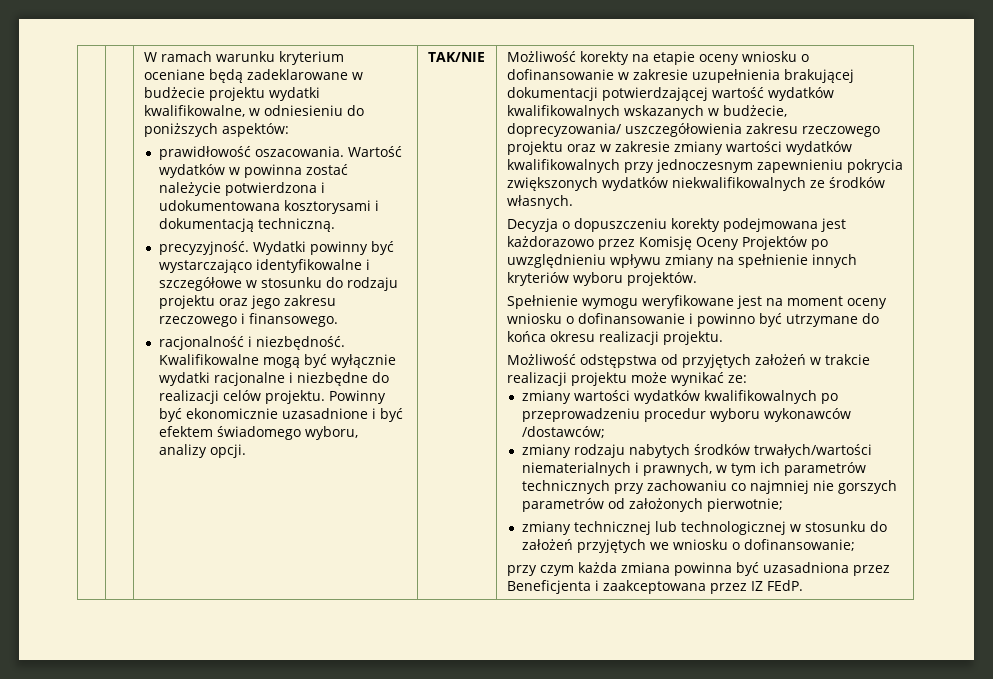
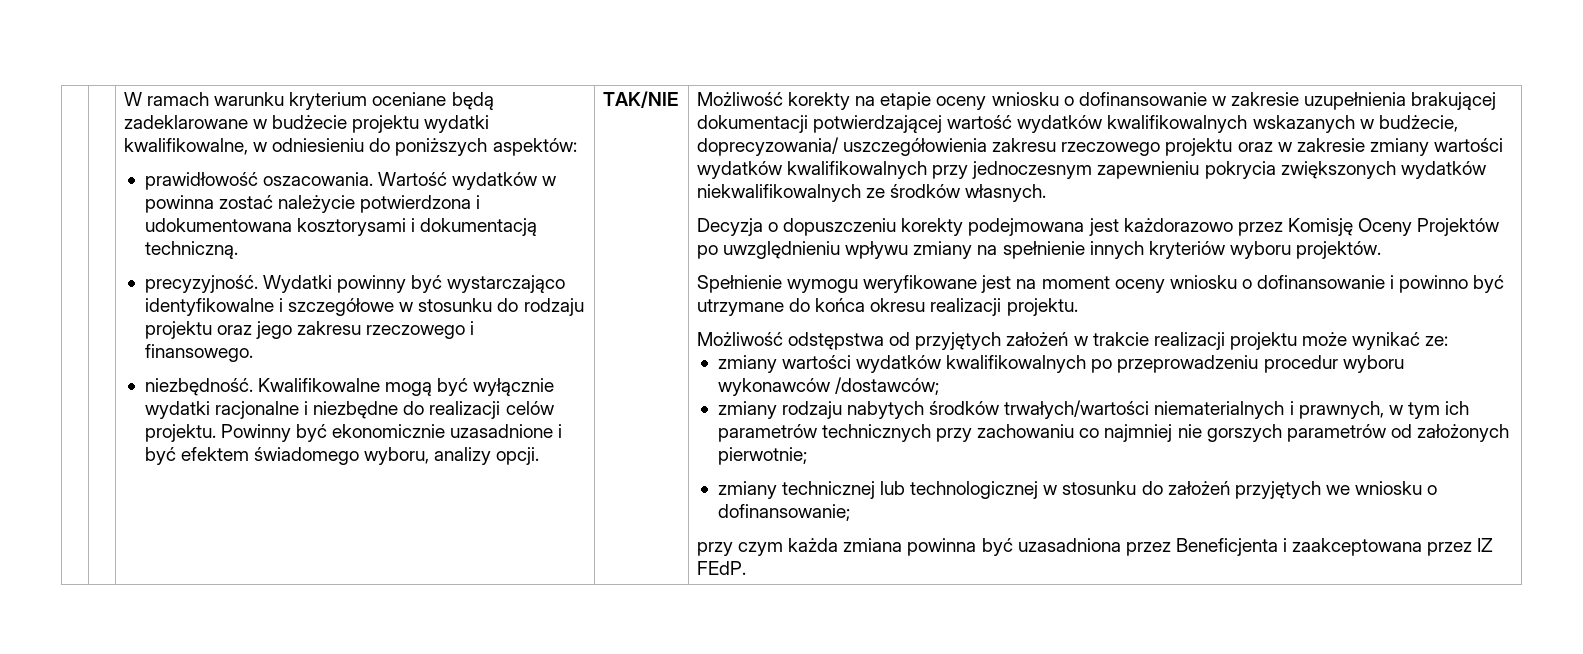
[158,336,252,350] racjonalność i -> (253, 353) none

